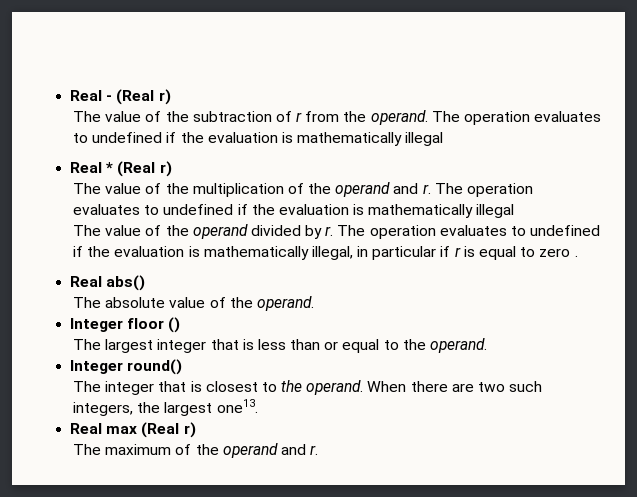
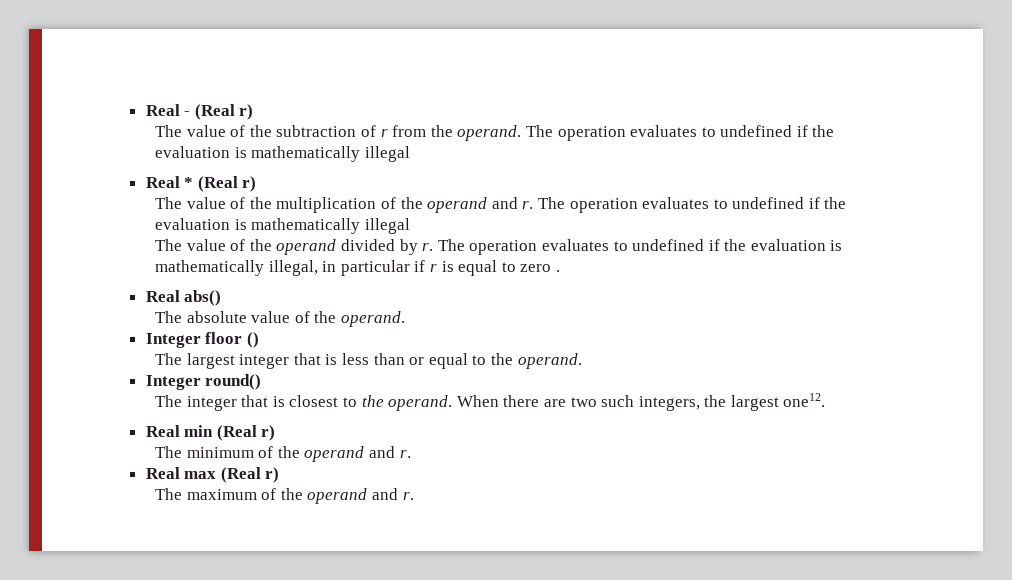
[216,399,258,413] one13. -> [783,393,826,407] [145,425,276,441] [155,446,411,462] one12. // Real min (Real r) // The minimum of the operand and r.

